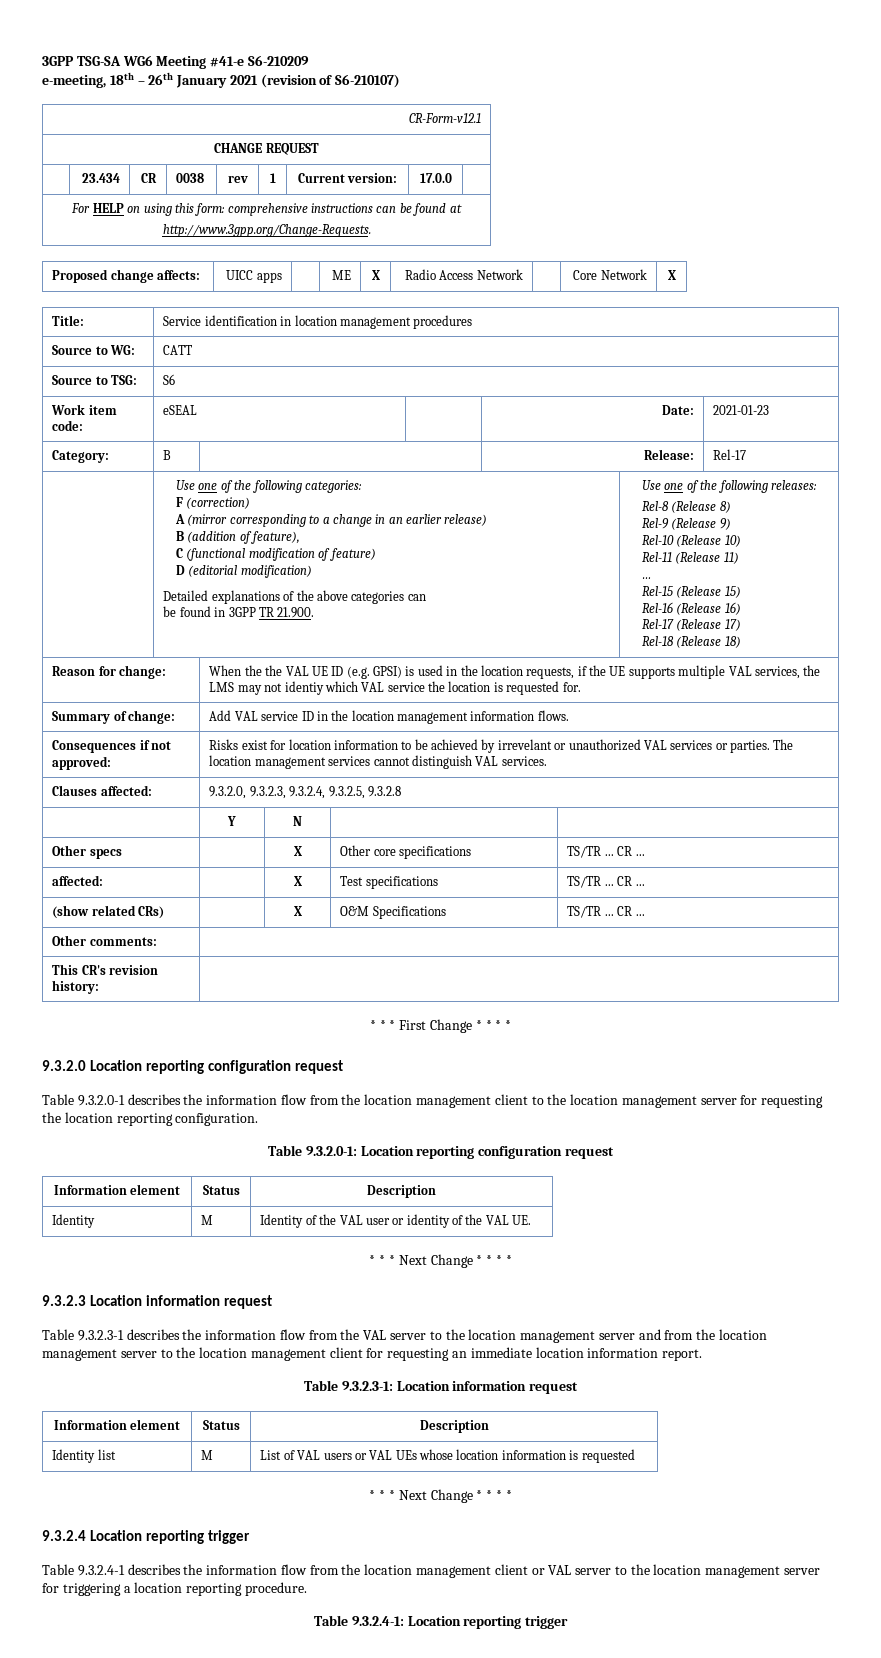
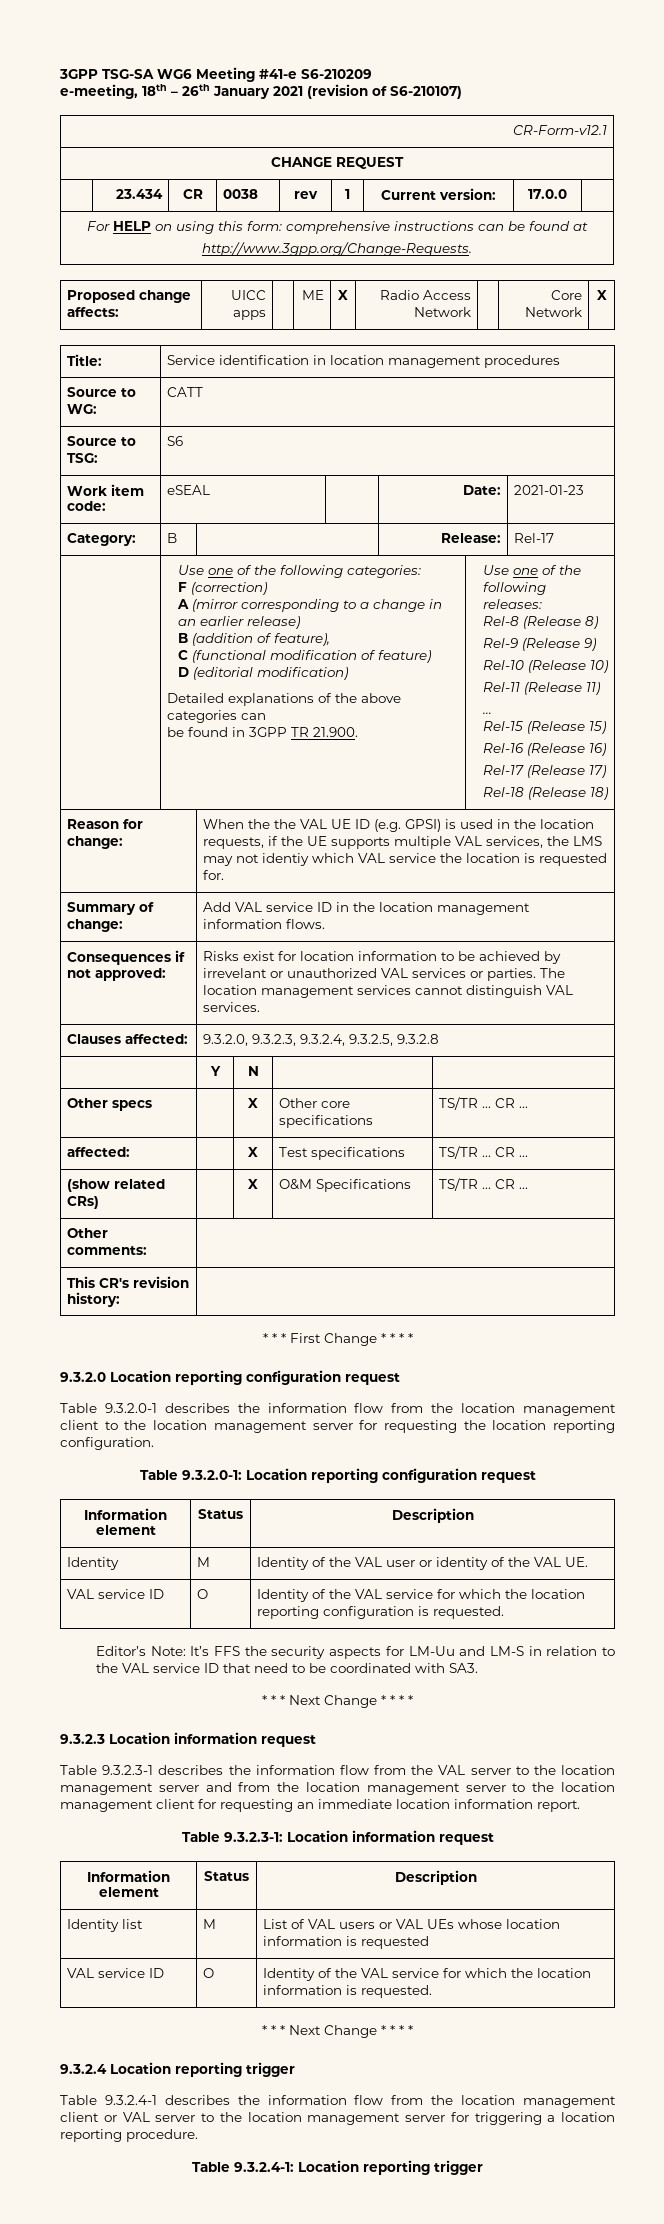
(532, 1220) none -> [67,1589,165,1599] [197,1589,209,1599] [257,1589,586,1602] [257,1606,505,1619] [96,1646,615,1659] [96,1663,479,1673] // VAL service ID | O | Identity of the VAL service for which the location reporting configuration is requested. // Editor’s Note: It’s FFS the security aspects for LM-Uu and LM-S in relation to the VAL service ID that need to be coordinated with SA3.
(635, 1456) none -> [67,1968,165,1978] [203,1968,215,1978] [263,1968,592,1981] [263,1985,433,1998] // VAL service ID | O | Identity of the VAL service for which the location information is requested.

